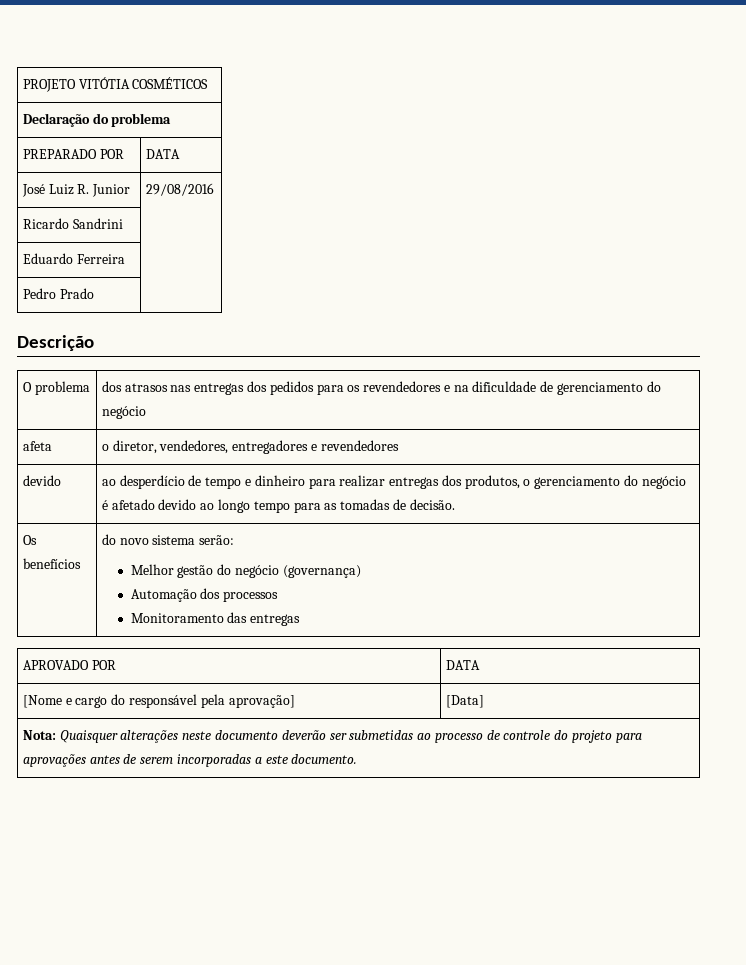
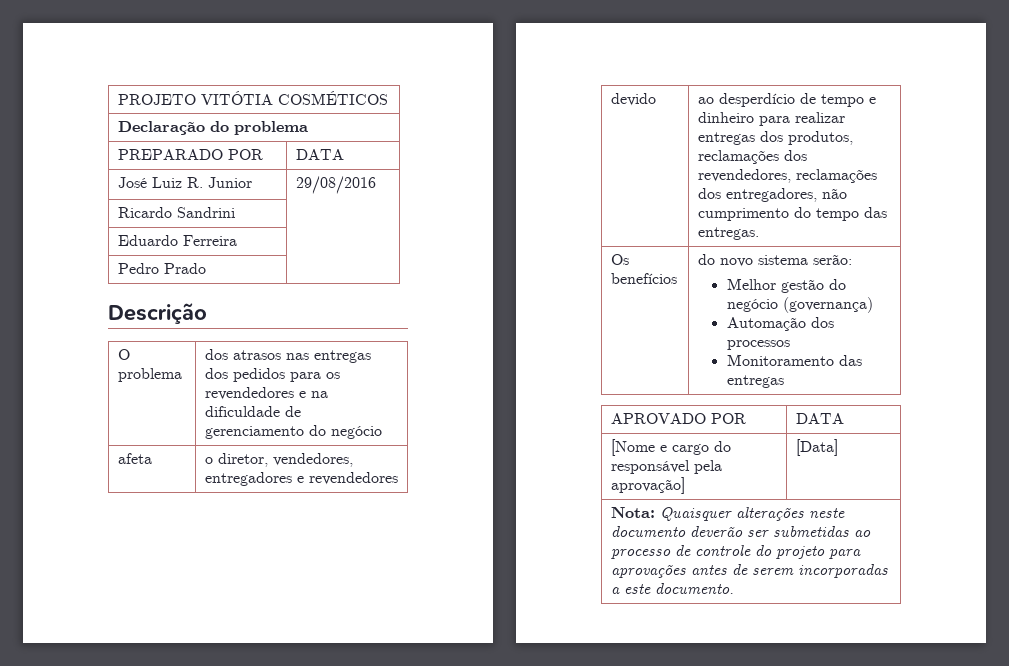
[523,475,686,489] [101,499,455,513] o gerenciamento do negócio é afetado devido ao longo tempo para as tomadas de decisão. -> [697,150,807,164] [697,169,877,183] [697,188,847,202] [697,207,887,221] [697,227,759,240] reclamações dos revendedores, reclamações dos entregadores, não cumprimento do tempo das entregas.

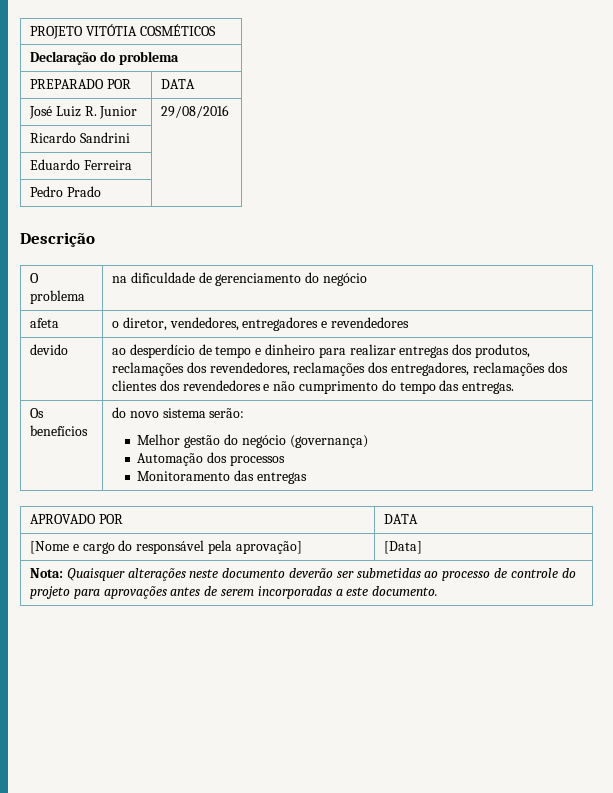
[204,349,371,363] [204,368,340,382] [204,387,306,400] dos atrasos nas entregas dos pedidos para os revendedores e -> (86, 297) none
(817, 195) none -> [472,362,568,376] [112,380,270,391] reclamações dos clientes dos revendedores e

